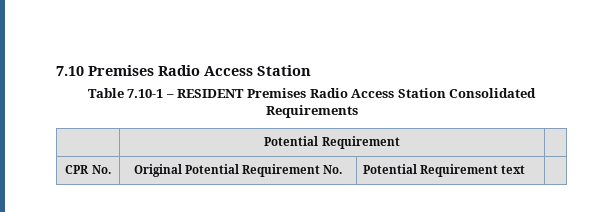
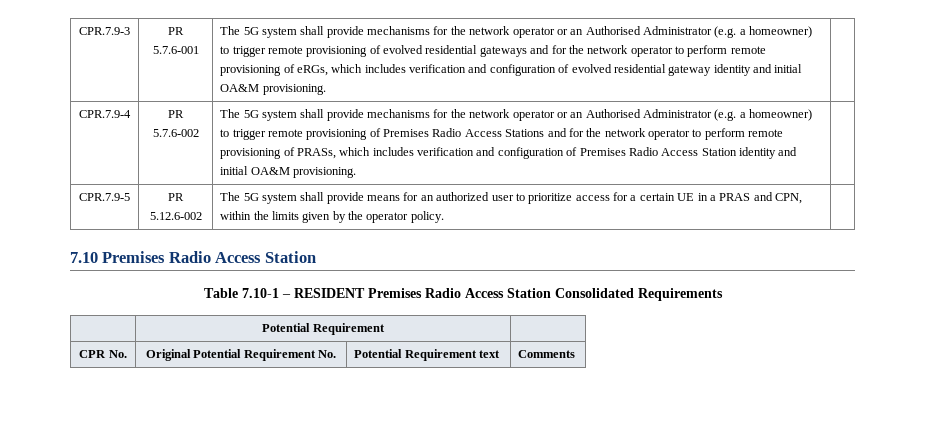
(56, 71) none -> [79,27,130,35] [168,27,184,35] [152,46,199,54] [220,26,813,38] [220,45,766,57] [220,64,803,76] [220,84,326,95] [79,110,131,118] [168,110,184,118] [152,129,199,137] [220,109,813,121] [220,128,784,140] [220,147,798,159] [220,166,356,178] [79,193,130,201] [168,193,184,201] [149,212,202,220] [220,192,803,204] [220,211,444,223] CPR.7.9-3 | PR 5.7.6-001 | The 5G system shall provide mechanisms for the network operator or an Authorised Administrator (e.g. a homeowner) to trigger remote provisioning of evolved residential gateways and for the network operator to perform remote provisioning of eRGs, which includes verification and configuration of evolved residential gateway identity and initial OA&M provisioning. | // CPR.7.9-4 | PR 5.7.6-002 | The 5G system shall provide mechanisms for the network operator or an Authorised Administrator (e.g. a homeowner) to trigger remote provisioning of Premises Radio Access Stations and for the network operator to perform remote provisioning of PRASs, which includes verification and configuration of Premises Radio Access Station identity and initial OA&M provisioning. | // CPR.7.9-5 | PR 5.12.6-002 | The 5G system shall provide means for an authorized user to prioritize access for a certain UE in a PRAS and CPN, within the limits given by the operator policy. | //
(526, 169) none -> [518,350,576,358] Comments

